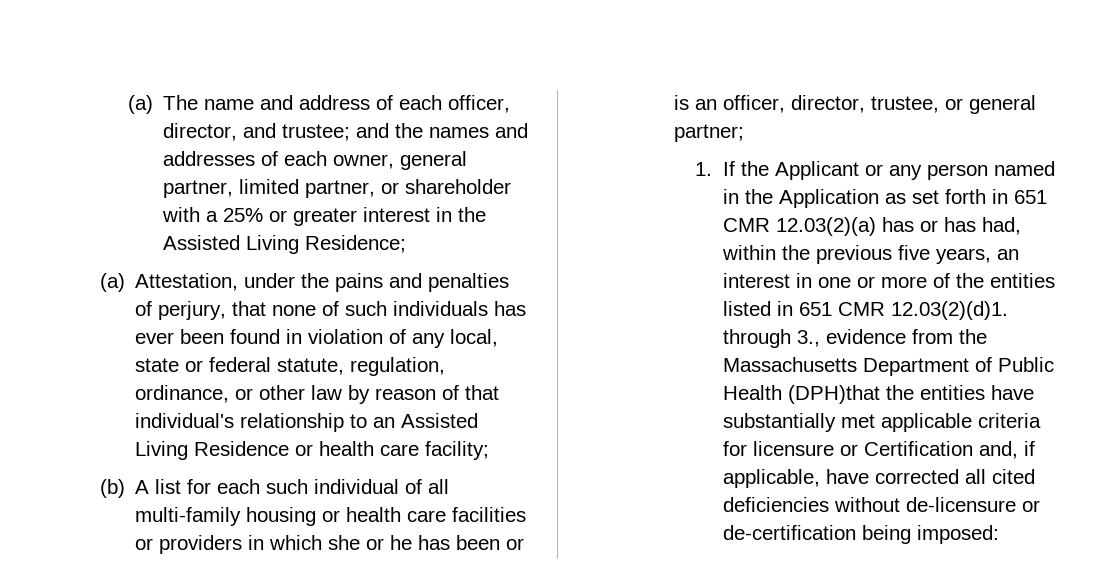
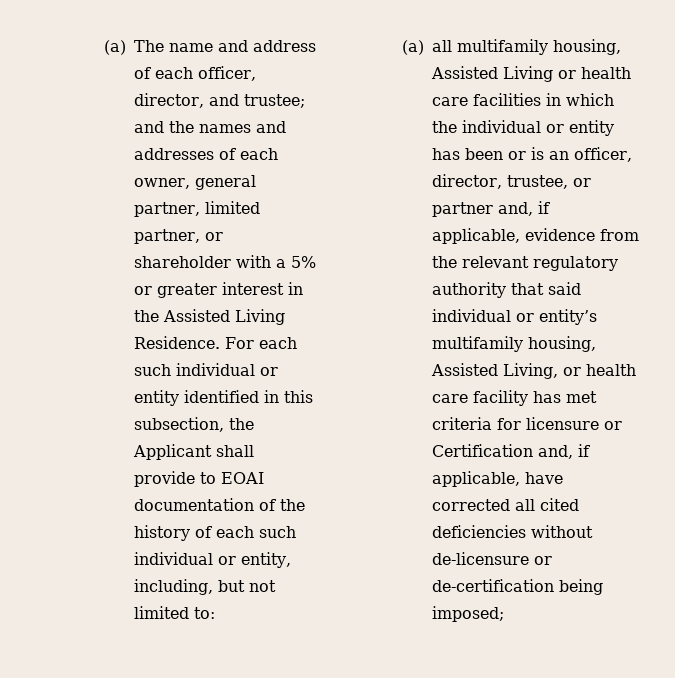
[223,208,264,222] 25% -> [291,256,317,268] 5%
[305,235,407,253] [99,273,510,292] [135,301,527,320] [135,329,499,348] [135,357,446,376] [135,385,500,404] [135,413,479,432] [135,441,490,460] [99,479,450,498] [135,507,527,526] [135,535,413,554] Residence; // (a) Attestation, under the pains and penalties of perjury, that none of such individuals has ever been found in violation of any local, state or federal statute, regulation, ordinance, or other law by reason of that individual's relationship to an Assisted Living Residence or health care facility; // (b) A list for each such individual of all multi-family housing or health care facilities or providers in which she or he -> [134,336,298,349] [134,363,279,376] [134,390,314,406] [134,417,255,432] [133,444,255,460] [134,471,265,487] [134,498,306,511] [134,525,297,541] [134,552,292,568] [134,579,277,595] [134,606,216,619] [402,39,622,55] [431,66,632,82] [432,93,615,106] [432,120,615,136] Residence. For each such individual or entity identified in this subsection, the Applicant shall provide to EOAI documentation of the history of each such individual or entity, including, but not limited to: // (a) all multifamily housing, Assisted Living or health care facilities in which the individual or entity
[969,95,1037,114] [674,124,745,142] [694,161,1055,180] [722,189,1047,208] [722,217,1021,236] [721,245,1019,264] [722,273,1055,288] [722,301,1008,320] [722,329,987,348] [722,357,1054,376] [722,385,1034,404] [722,413,972,432] general partner; // 1. If the Applicant or any person named in the Application as set forth in 651 CMR 12.03(2)(a) has or has had, within the previous five years, an interest in one or more of the entities listed in 651 CMR 12.03(2)(d)1. through 3., evidence from the Massachusetts Department of Public Health (DPH)that the entities have substantially met applicable -> [432,201,551,217] [432,228,640,244] [432,256,619,271] [432,282,582,298] [432,309,598,325] [432,336,597,352] [431,363,637,379] [432,390,598,406] partner and, if applicable, evidence from the relevant regulatory authority that said individual or entity’s multifamily housing, Assisted Living, or health care facility has met
[916,525,999,544] imposed: -> [432,606,505,622] imposed;

